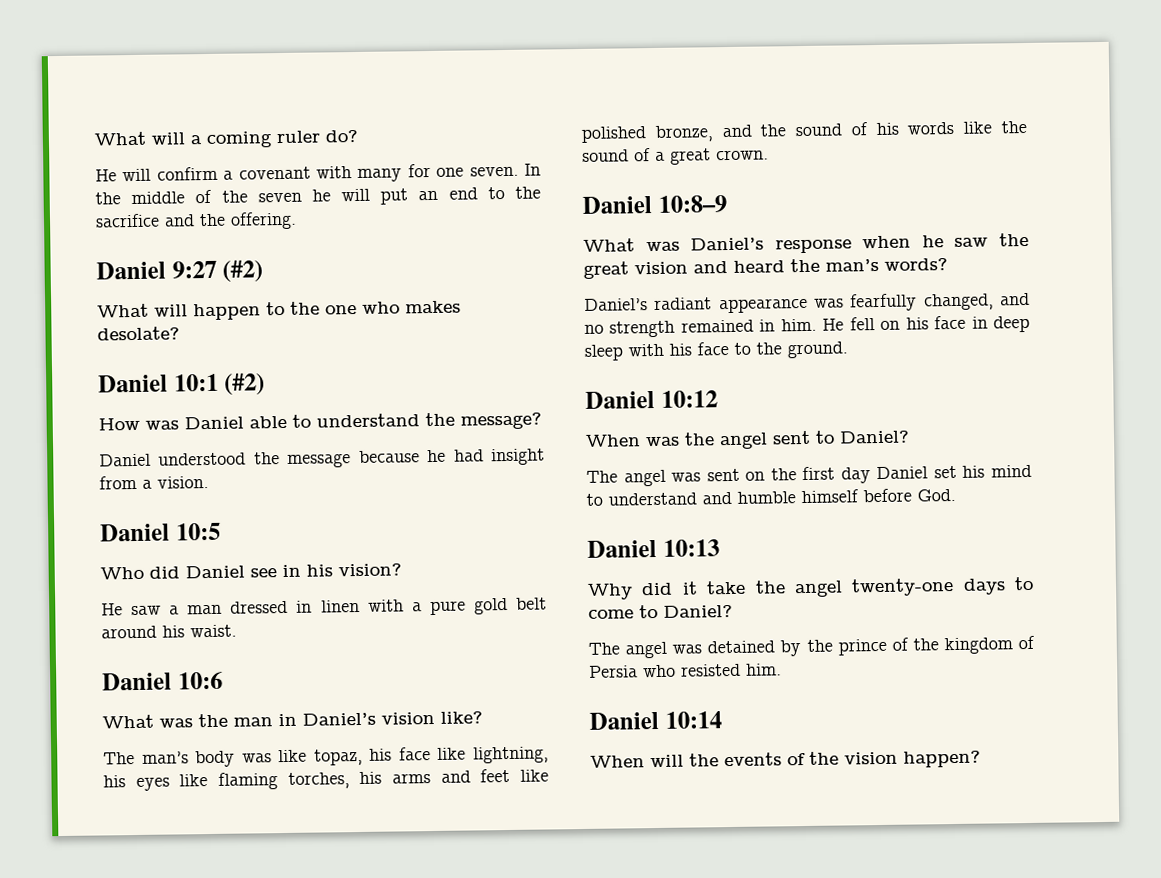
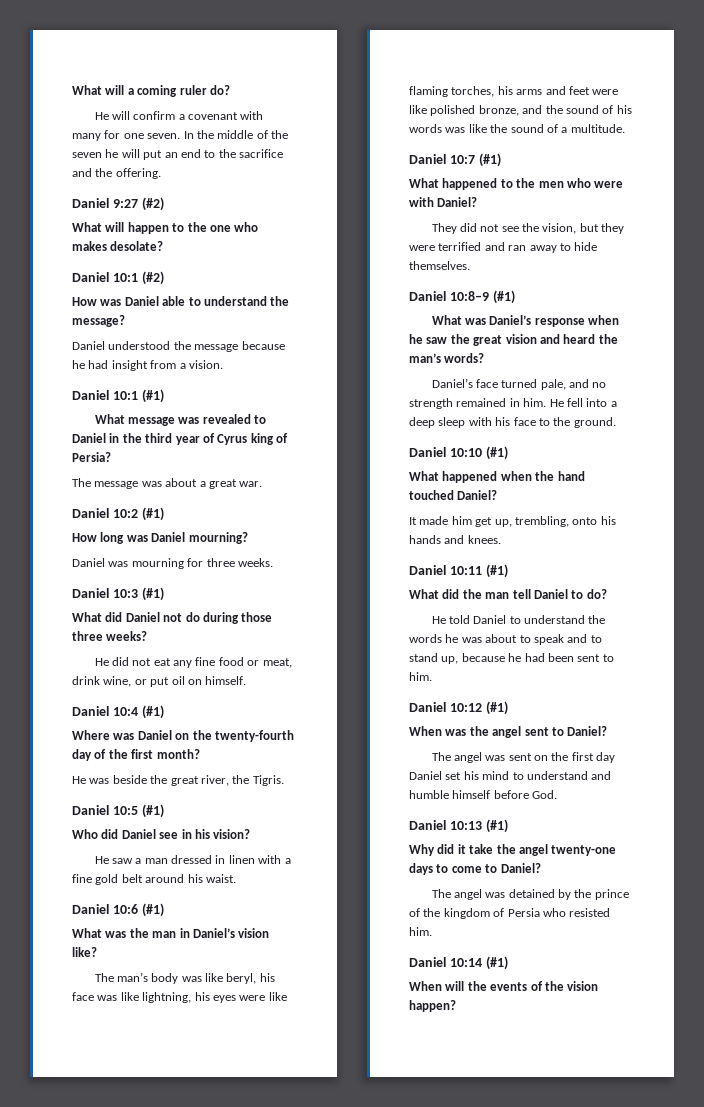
(209, 482) none -> [72,389,164,403] [94,414,267,426] [72,433,288,445] [72,452,111,462] [72,478,263,489] [72,507,164,521] [72,532,248,544] [72,558,273,569] [72,587,164,601] [72,612,273,624] [72,631,148,641] [94,657,292,668] [72,676,247,687] [72,705,164,719] [72,730,294,742] [72,749,200,761] [72,775,284,786] // Daniel 10:1 (#1) // What message was revealed to Daniel in the third year of Cyrus king of Persia? // The message was about a great war. // Daniel 10:2 (#1) // How long was Daniel mourning? // Daniel was mourning for three weeks. // Daniel 10:3 (#1) // What did Daniel not do during those three weeks? // He did not eat any fine food or meat, drink wine, or put oil on himself. // Daniel 10:4 (#1) // Where was Daniel on the twenty-fourth day of the first month? // He was beside the great river, the Tigris.
(221, 531) none -> [141,804,164,818] (#1)
[429,600,466,616] pure -> [72,874,92,883] fine
(223, 680) none -> [141,903,164,917] (#1)
[313,747,431,766] topaz, his face -> [226,973,275,984] [72,992,118,1001] beryl, his face was
(170, 784) none -> [239,995,266,1001] were
(511, 775) none -> [592,89,619,95] were
(955, 128) none -> [445,127,466,133] was
[670,148,769,165] great crown. -> [570,124,625,133] [409,153,501,167] [409,178,624,190] [409,197,478,207] [431,223,625,234] [409,242,598,253] [409,261,470,270] multitude. // Daniel 10:7 (#1) // What happened to the men who were with Daniel? // They did not see the vision, but they were terrified and ran away to hide themselves.
(727, 204) none -> [492,290,515,304] (#1)
[654,293,994,314] radiant appearance was fearfully changed, -> [475,379,566,390] face turned pale,
[880,315,988,330] on his face in -> [586,398,617,407] into a
(848, 350) none -> [409,446,508,460] [409,471,585,483] [409,490,498,500] [409,516,616,527] [409,535,501,544] [409,564,508,578] [409,589,607,599] [431,615,606,624] [409,634,602,645] [409,653,614,664] [409,672,432,681] // Daniel 10:10 (#1) // What happened when the hand touched Daniel? // It made him get up, trembling, onto his hands and knees. // Daniel 10:11 (#1) // What did the man tell Daniel to do? // He told Daniel to understand the words he was about to speak and to stand up, because he had been sent to him.
(718, 399) none -> [485,701,508,715] (#1)
(720, 548) none -> [485,819,508,833] (#1)
(722, 720) none -> [485,956,508,970] (#1)

